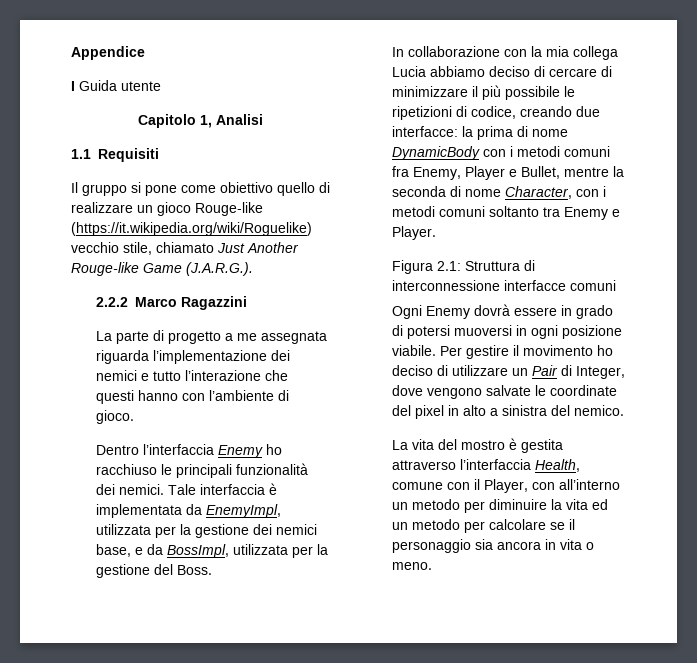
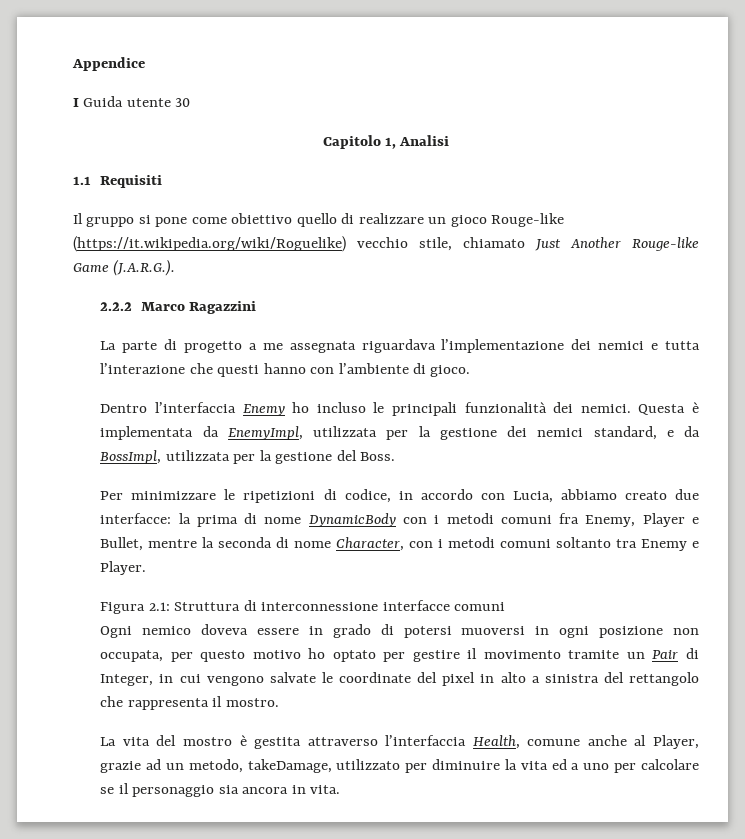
(161, 86) none -> [175,98,191,107] 30
[96,350,150,364] riguarda -> [361,339,436,353] riguardava
[153,371,182,381] tutto -> [665,341,700,350] tutta
[96,464,158,475] racchiuso -> [316,402,366,413] incluso
[168,484,266,495] Tale interfaccia -> [638,404,686,415] Questa
[96,544,132,557] base, -> [593,426,657,440] standard,
[392,46,619,60] [392,66,613,77] [392,85,576,100] [392,106,573,120] In collaborazione con la mia collega Lucia abbiamo deciso di cercare di minimizzare il più possibile le ripetizioni di codice, creando -> [100,489,667,503] Per minimizzare le ripetizioni di codice, in accordo con Lucia, abbiamo creato
[426,304,511,319] Enemy dovrà -> [142,624,249,635] nemico doveva
[392,345,614,359] [392,365,509,376] viabile. Per gestire il movimento ho deciso di utilizzare -> [672,628,699,635] [100,648,620,662] non occupata, per questo motivo ho optato per gestire il movimento tramite
[392,385,424,396] dove -> [159,674,201,683] in cui
[574,405,625,416] nemico. -> [629,672,699,686] [100,696,279,710] rettangolo che rappresenta il mostro.
[447,479,621,493] [392,499,461,510] con il Player, con all’interno un metodo -> [587,735,699,749] [100,759,401,773] anche al Player, grazie ad un metodo, takeDamage, utilizzato
[392,519,461,530] un metodo -> [571,763,610,770] a uno
[560,539,595,550] [392,562,433,570] vita o meno. -> [310,785,341,794] vita.

